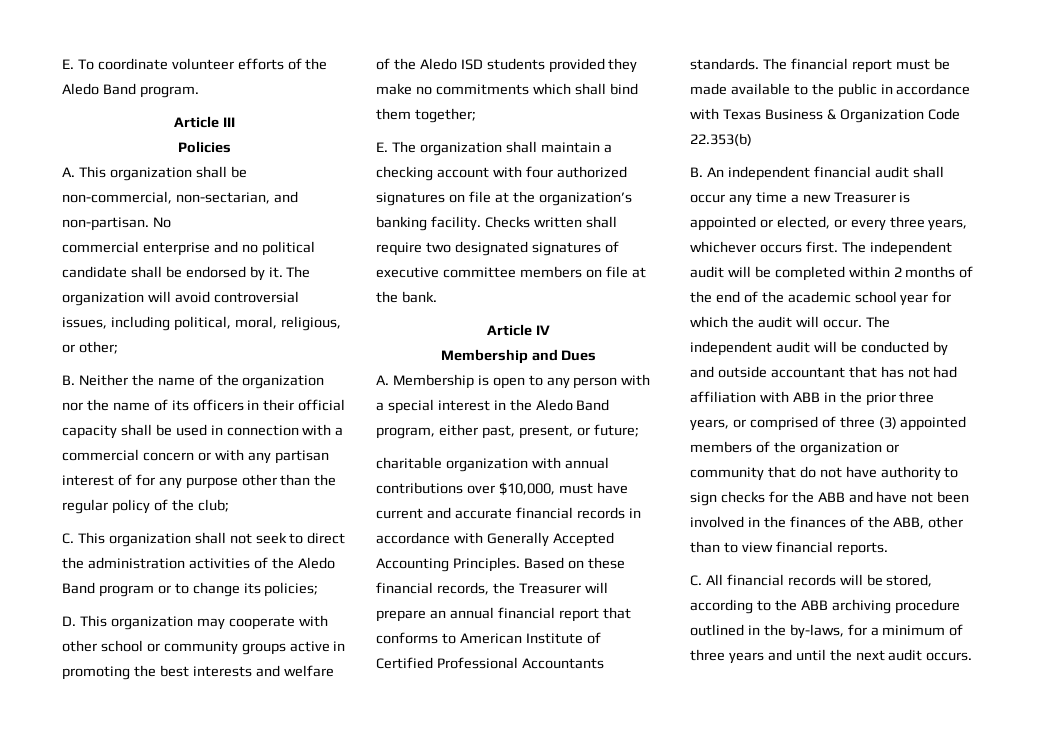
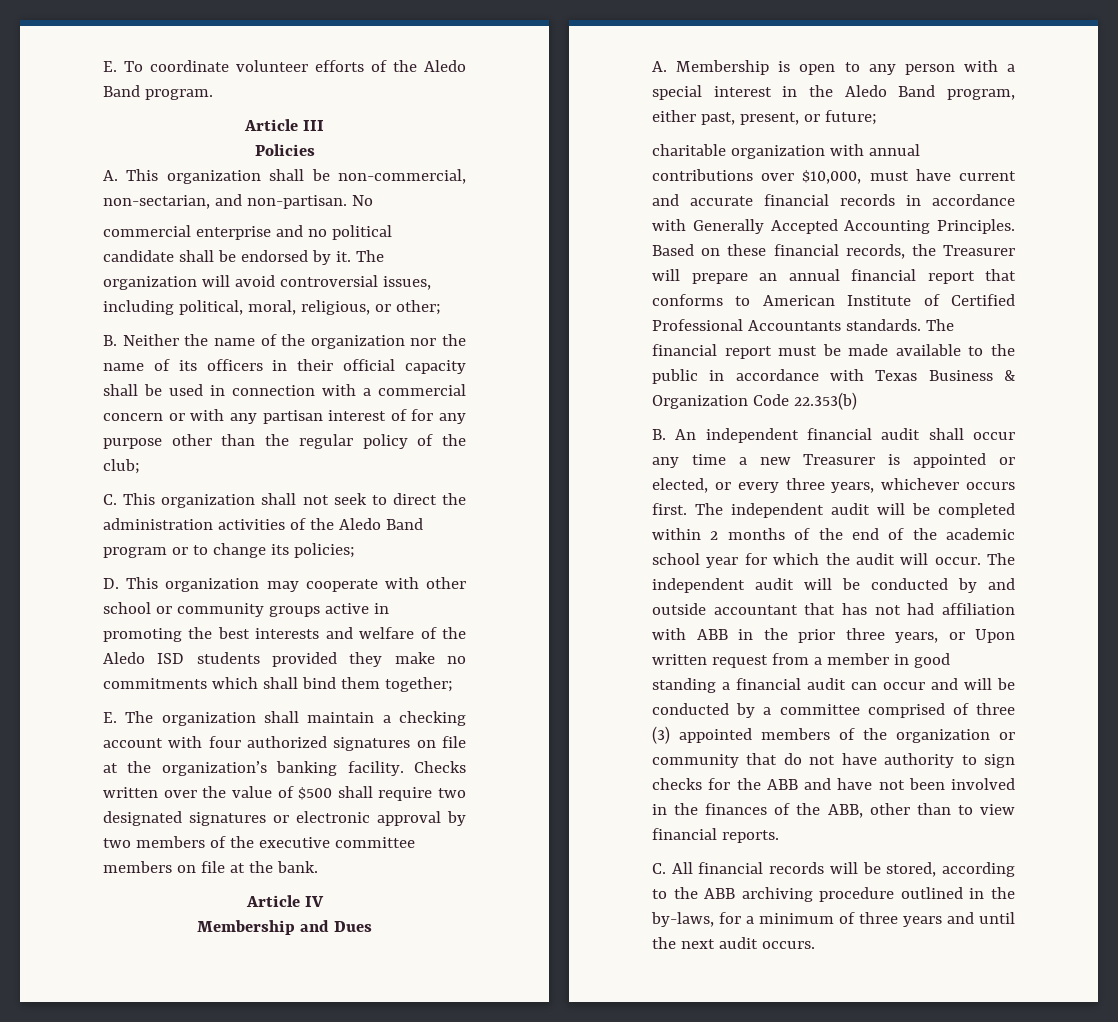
(582, 222) none -> [163,786,333,800] over the value of $500
[604,241,619,253] of -> [273,811,466,826] [103,836,254,848] or electronic approval by two members of the
(746, 423) none -> [975,629,1015,643] [652,653,950,668] [652,678,1015,693] [652,703,860,718] Upon written request from a member in good standing a financial audit can occur and will be conducted by a committee

